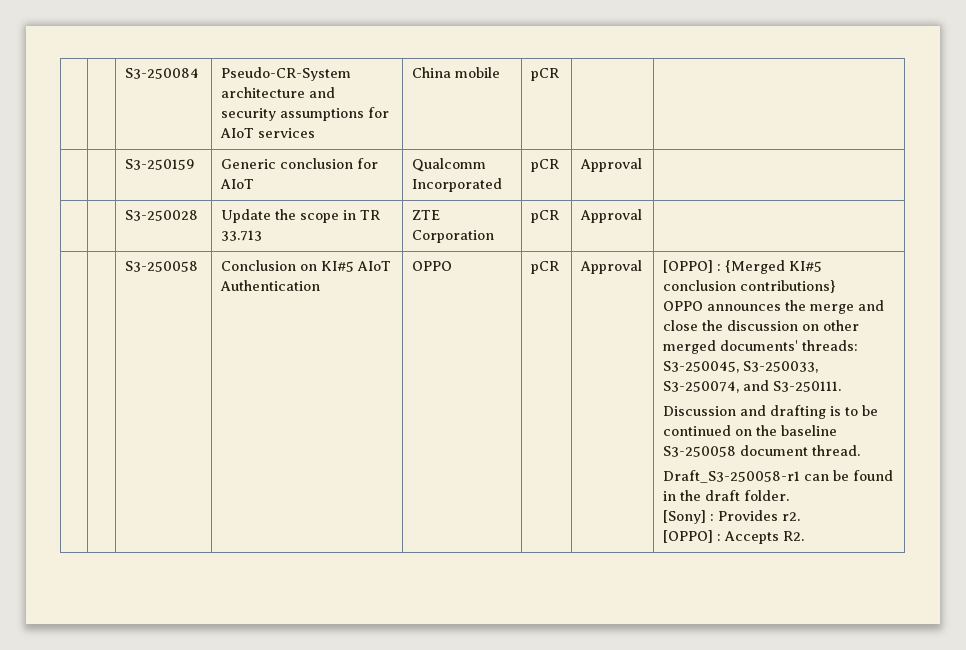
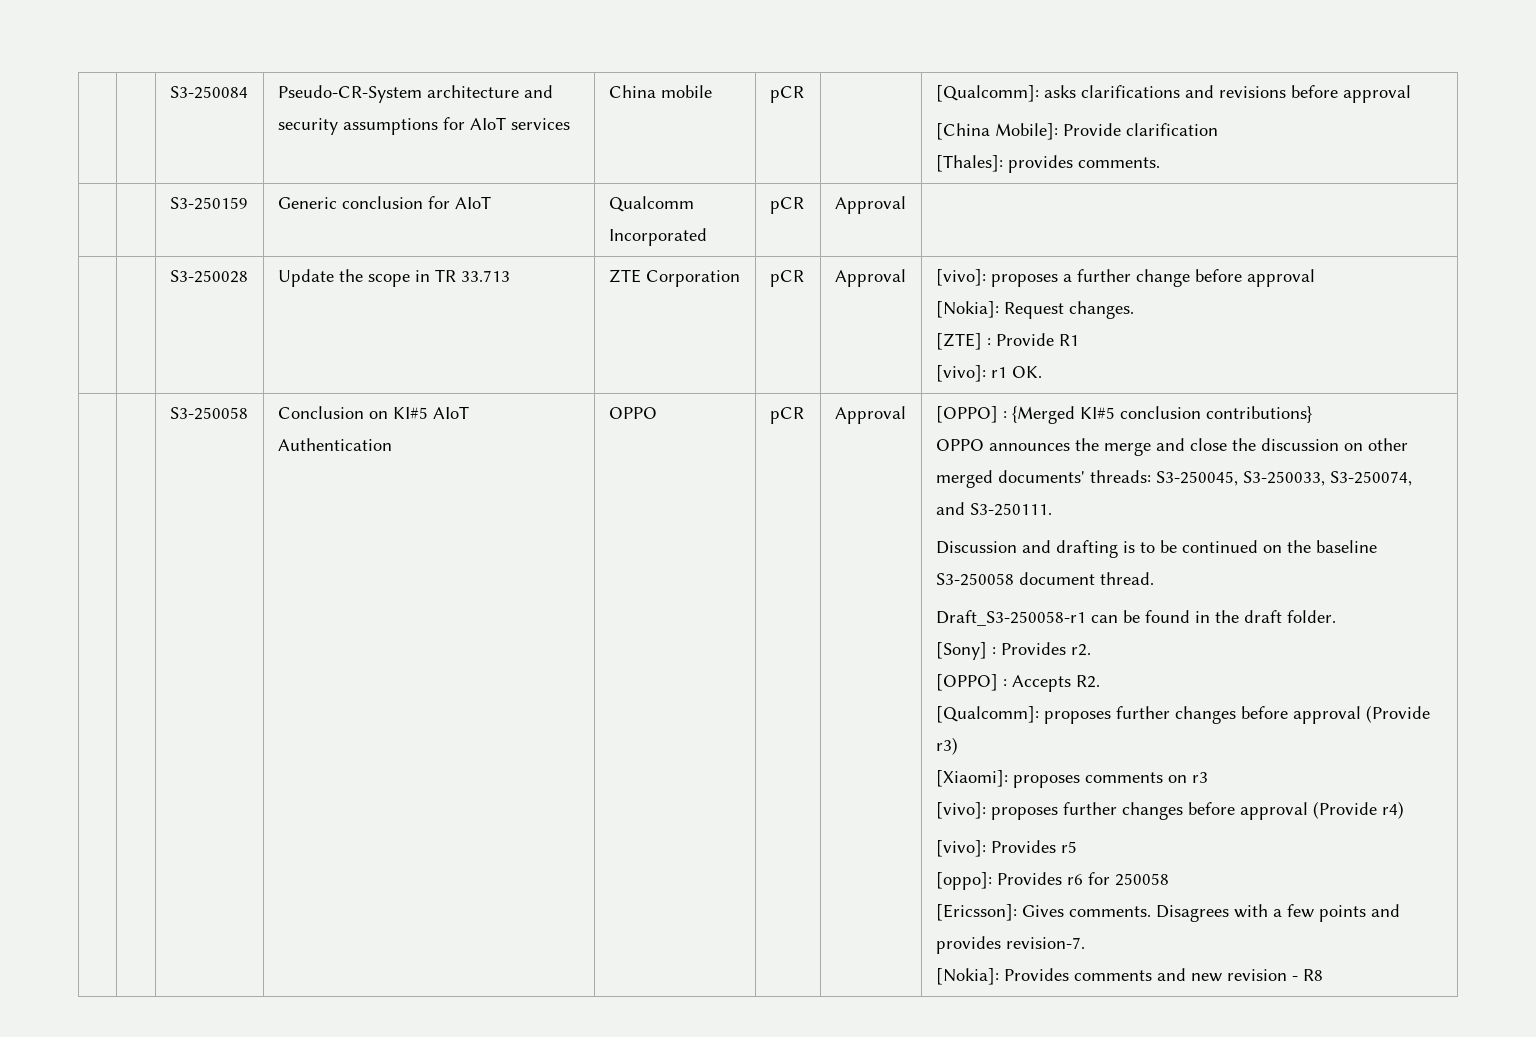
(560, 74) none -> [935,85,1411,103] [935,123,1218,140] [935,155,1160,173] [Qualcomm]: asks clarifications and revisions before approval // [China Mobile]: Provide clarification // [Thales]: provides comments.
(643, 216) none -> [935,269,1315,287] [935,301,1134,319] [935,333,1079,350] [935,365,1042,382] [vivo]: proposes a further change before approval // [Nokia]: Request changes. // [ZTE] : Provide R1 // [vivo]: r1 OK.
(805, 536) none -> [935,705,1430,724] [935,737,958,755] [935,770,1208,788] [935,801,1404,820] [935,840,1077,857] [935,872,1169,890] [935,904,1400,922] [935,936,1085,954] [935,968,1323,985] // [Qualcomm]: proposes further changes before approval (Provide r3) // [Xiaomi]: proposes comments on r3 // [vivo]: proposes further changes before approval (Provide r4) // [vivo]: Provides r5 // [oppo]: Provides r6 for 250058 // [Ericsson]: Gives comments. Disagrees with a few points and provides revision-7. // [Nokia]: Provides comments and new revision - R8

